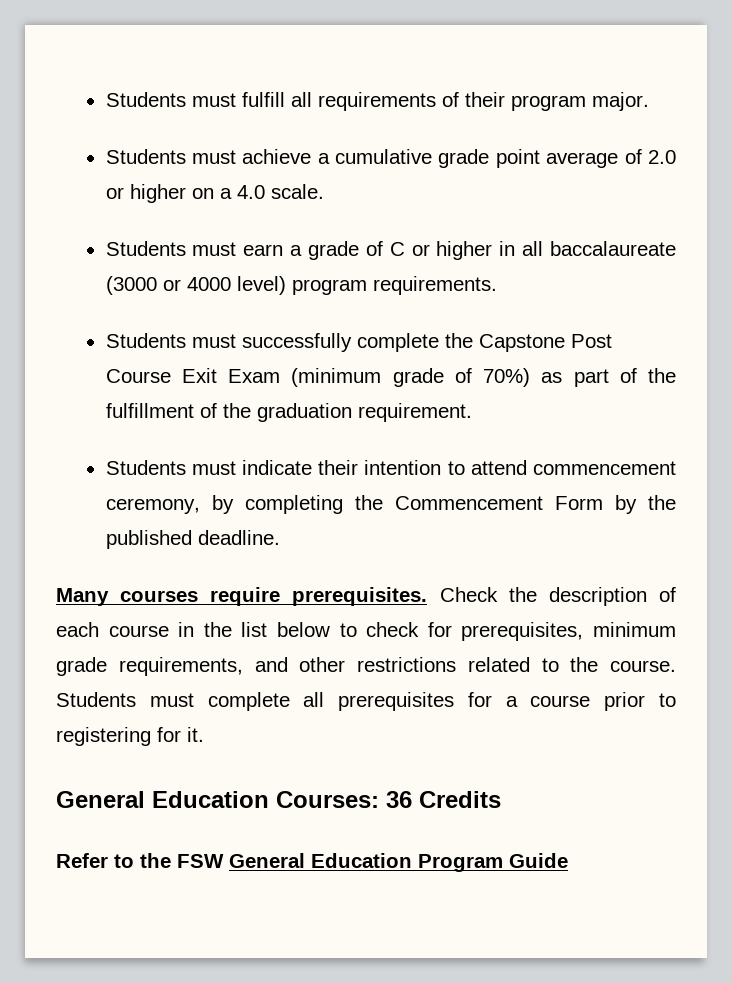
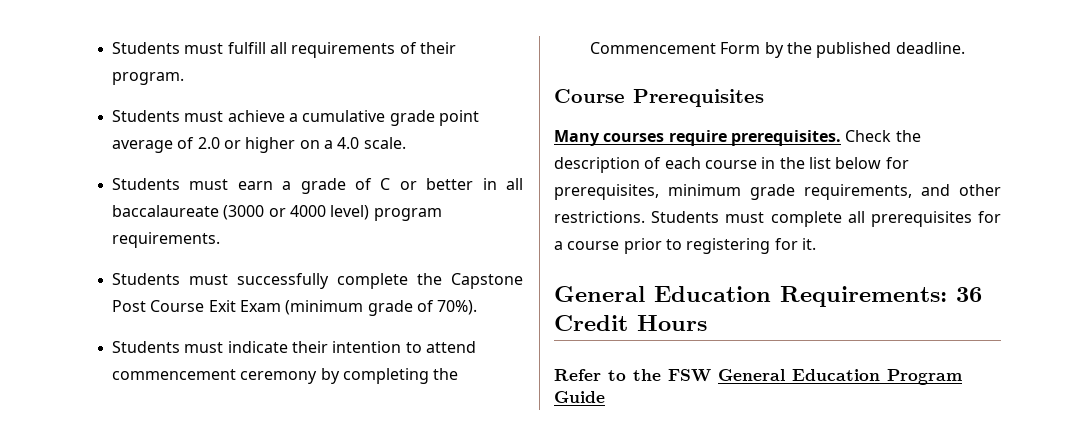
[510,92,649,111] program major. -> [112,72,185,85] program.
[436,241,493,260] higher -> [426,178,474,190] better
[483,368,676,387] [105,403,472,422] 70%) as part of the fulfillment of the graduation requirement. -> [437,300,478,315] 70%).
[105,498,200,514] ceremony, -> [240,371,318,384] ceremony
(280, 537) none -> [554,89,764,107] // Course Prerequisites
[339,622,420,637] to check -> (882, 163) none
[357,657,676,672] restrictions related to the course. -> [554,211,645,223] restrictions.
[276,791,501,808] Courses: 36 Credits -> [780,286,982,307] [554,315,707,331] Requirements: 36 Credit Hours

